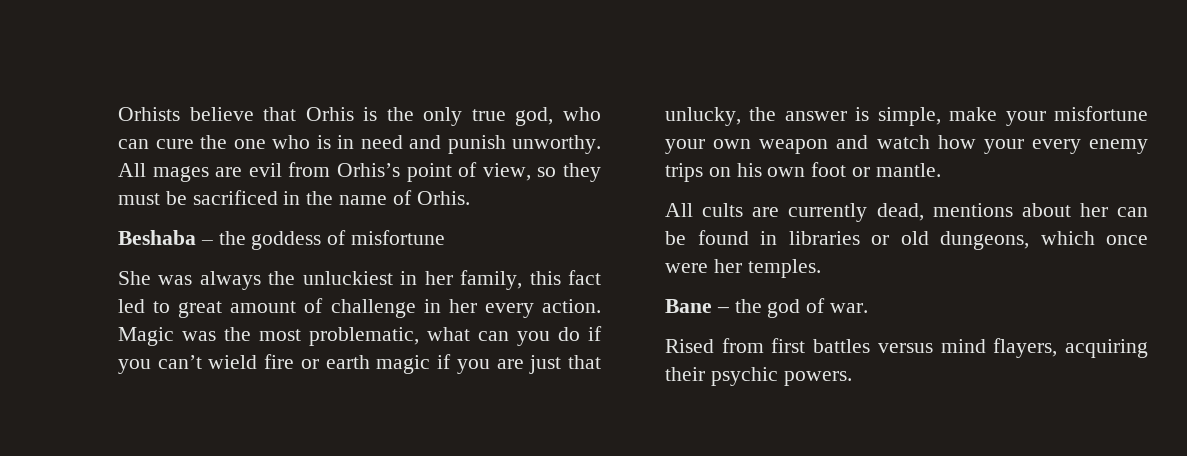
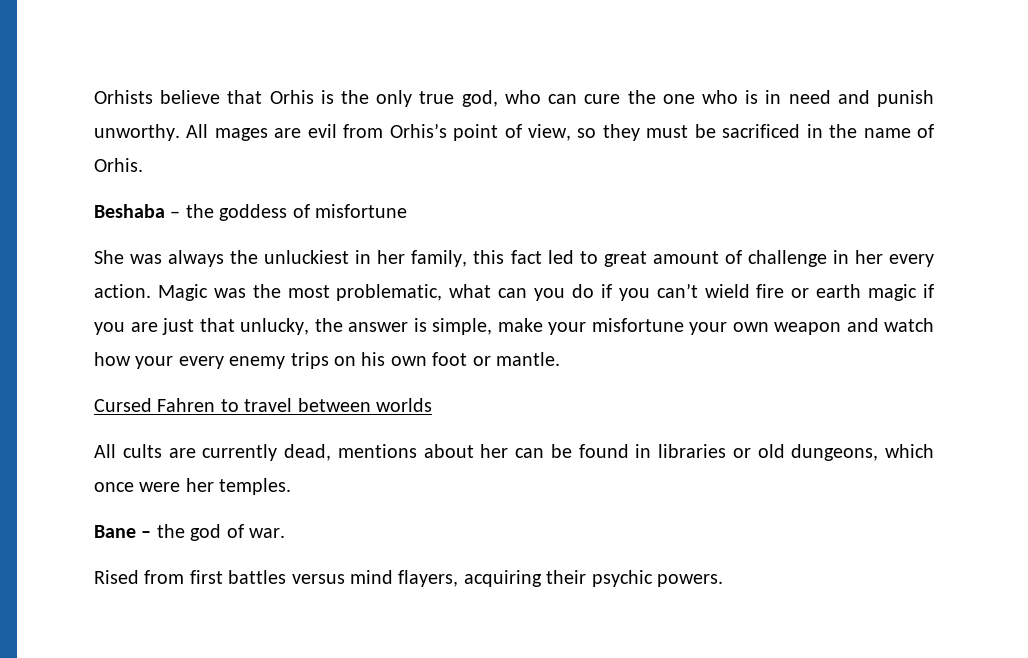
(941, 170) none -> [94,398,432,412] // Cursed Fahren to travel between worlds

